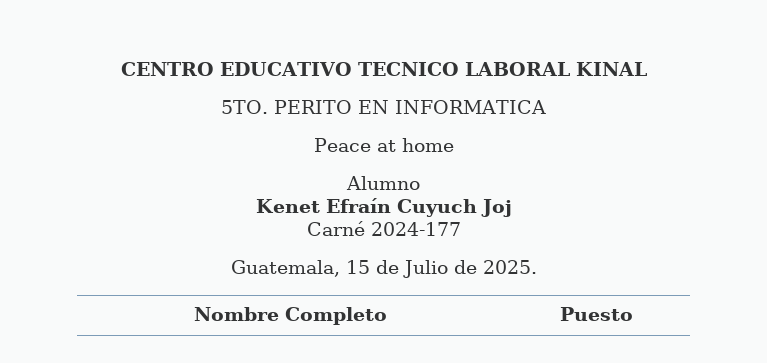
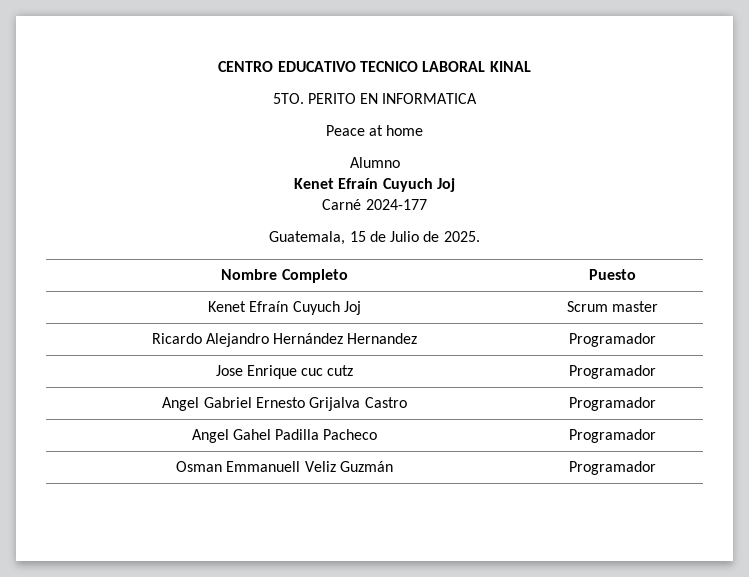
(633, 314) none -> [208,301,361,315] [566,301,659,312] [151,333,418,347] [568,333,656,347] [215,365,354,379] [568,365,656,379] [162,397,407,411] [568,397,656,411] [191,429,378,443] [568,429,656,443] [176,461,393,472] [568,461,656,475] // Kenet Efraín Cuyuch Joj | Scrum master // Ricardo Alejandro Hernández Hernandez | Programador // Jose Enrique cuc cutz | Programador // Angel Gabriel Ernesto Grijalva Castro | Programador // Angel Gahel Padilla Pacheco | Programador // Osman Emmanuell Veliz Guzmán | Programador

